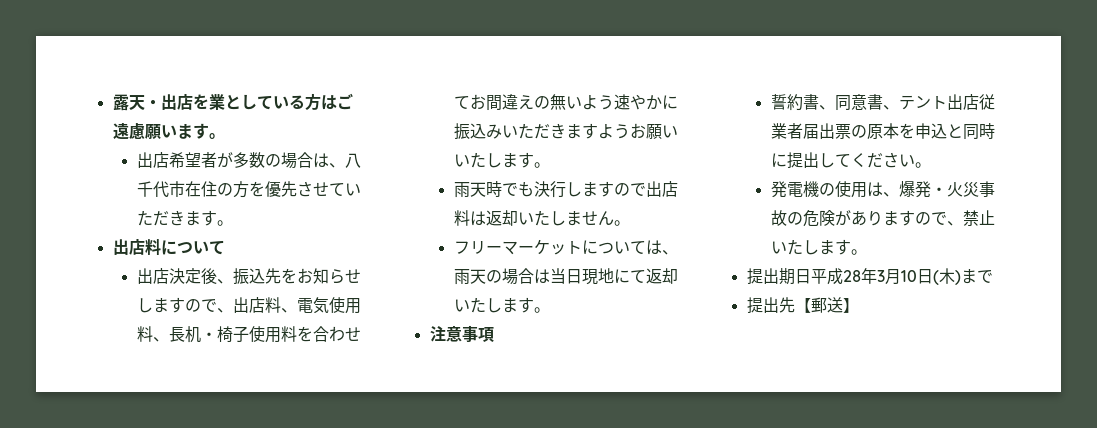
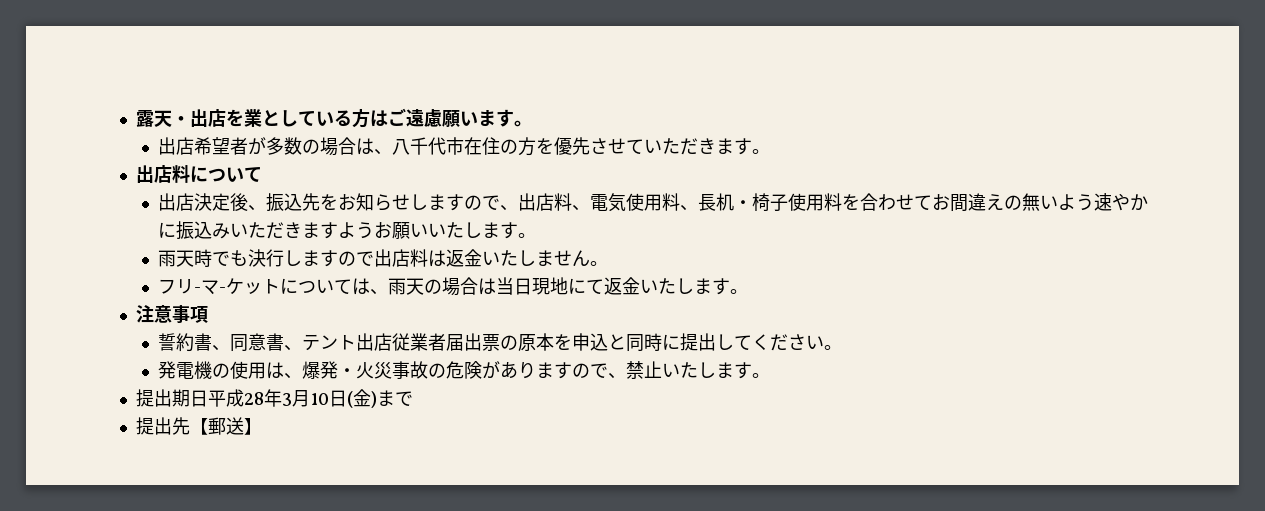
[501,210,518,226] 却 -> [464,249,483,267] 金
[485,241,534,255] ーマー -> [194,280,227,295] -マ-
[661,268,678,284] 却 -> [622,277,641,295] 金
[938,268,955,284] 木 -> [352,389,371,407] 金

